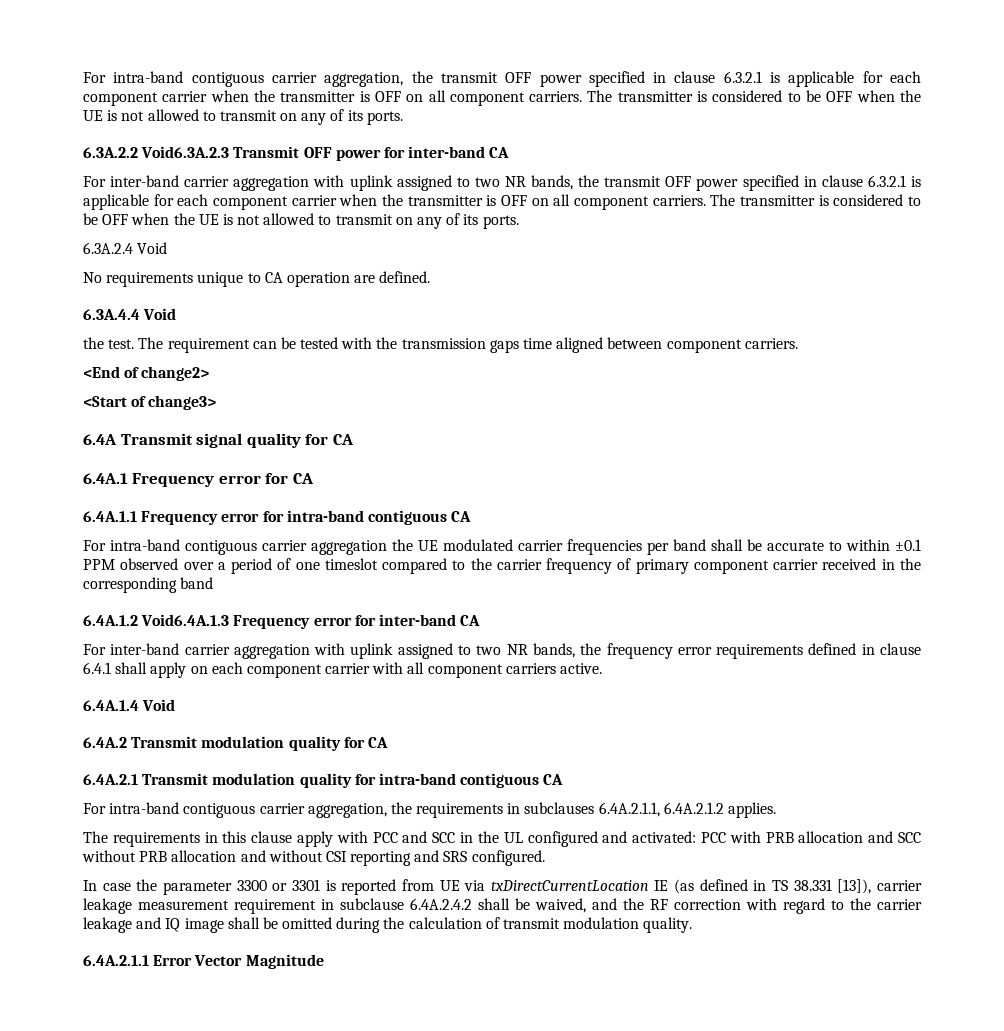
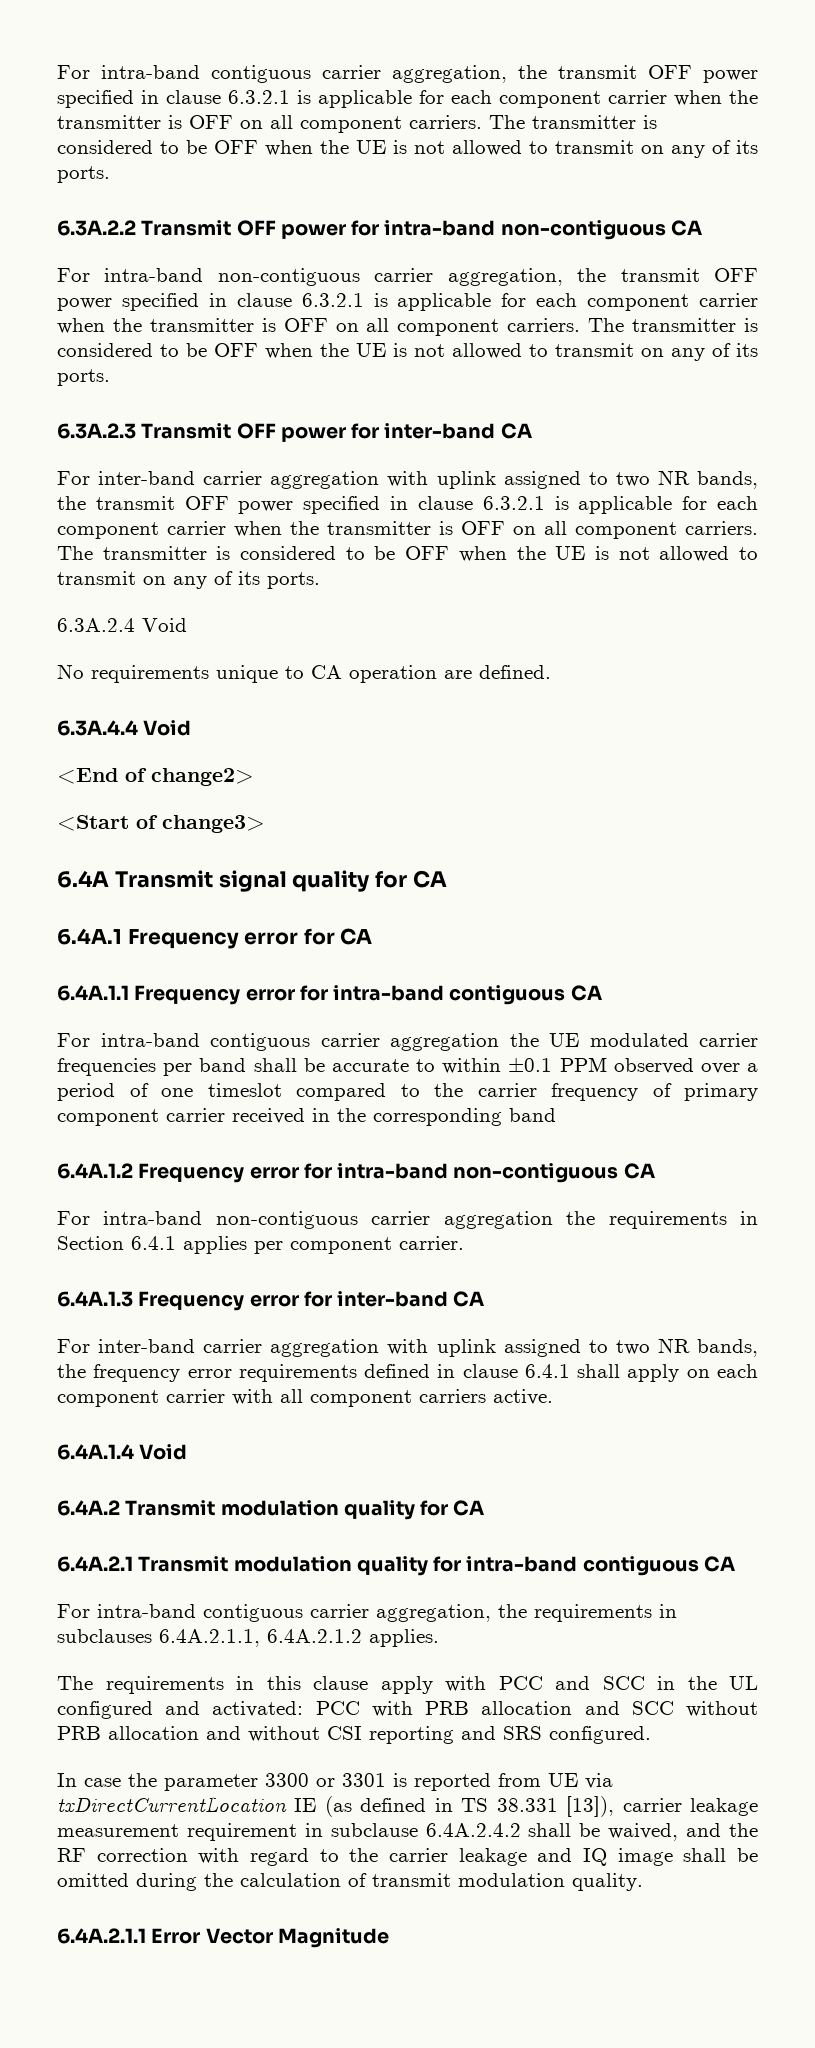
[141,146,230,158] Void6.3A.2.3 -> [141,220,702,240] [57,268,759,286] [57,293,758,311] [57,318,758,336] [57,343,758,361] [57,369,110,386] [57,423,136,439] Transmit OFF power for intra-band non-contiguous CA // For intra-band non-contiguous carrier aggregation, the transmit OFF power specified in clause 6.3.2.1 is applicable for each component carrier when the transmitter is OFF on all component carriers. The transmitter is considered to be OFF when the UE is not allowed to transmit on any of its ports. // 6.3A.2.3
[83,337,798,353] // the test. The requirement can be tested with the transmission gaps time aligned between component carriers. -> (192, 728) none
[141,614,230,626] Void6.4A.1.3 -> [138,1163,655,1183] [57,1211,759,1229] [57,1236,464,1254] [57,1291,133,1307] Frequency error for intra-band non-contiguous CA // For intra-band non-contiguous carrier aggregation the requirements in Section 6.4.1 applies per component carrier. // 6.4A.1.3

